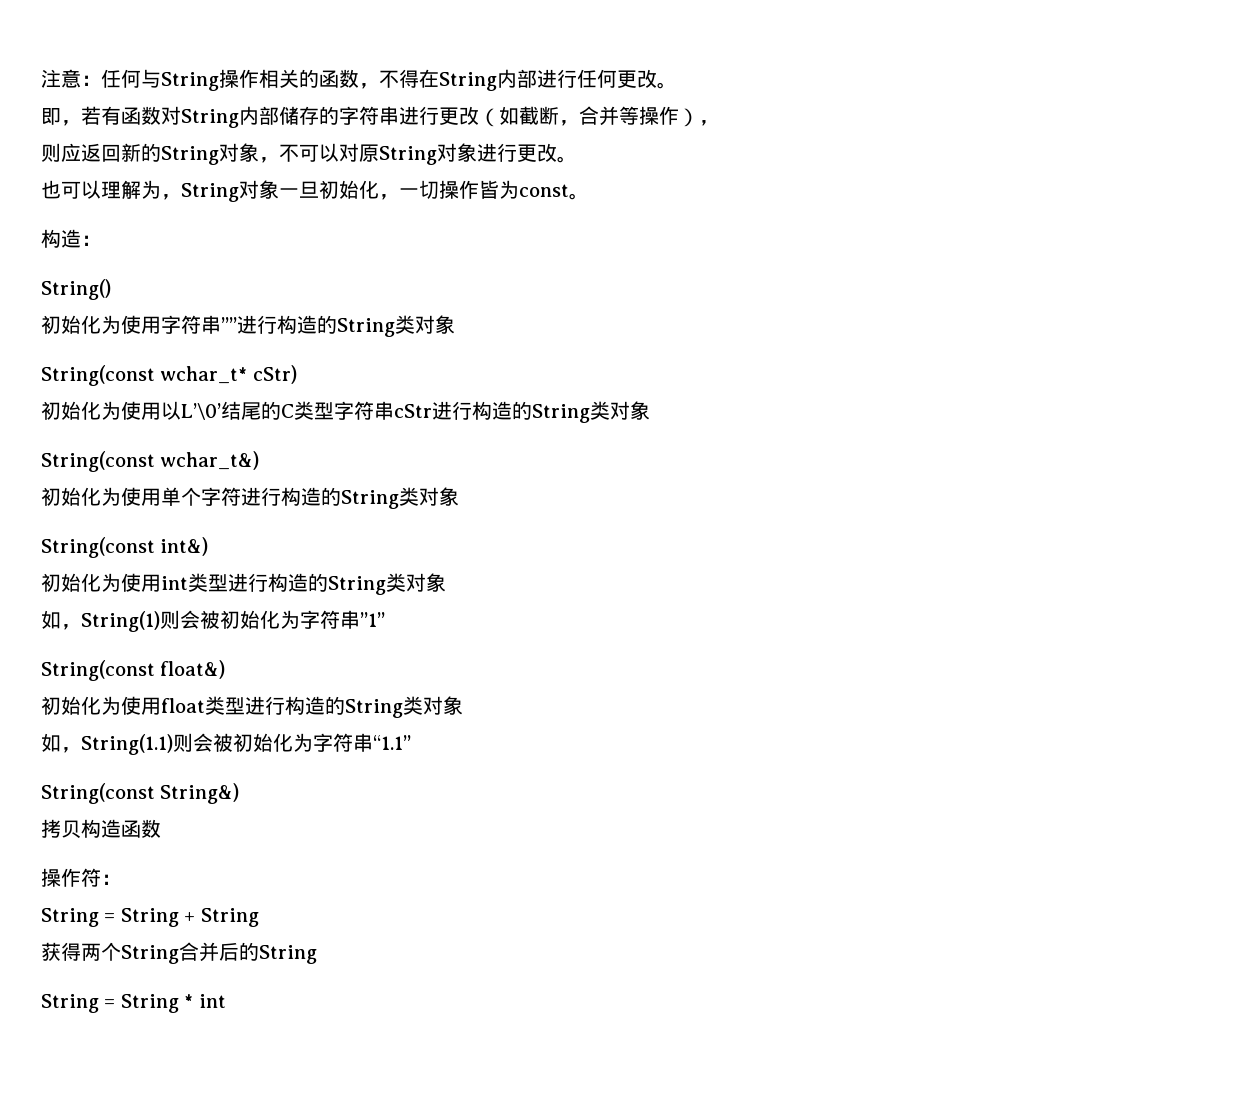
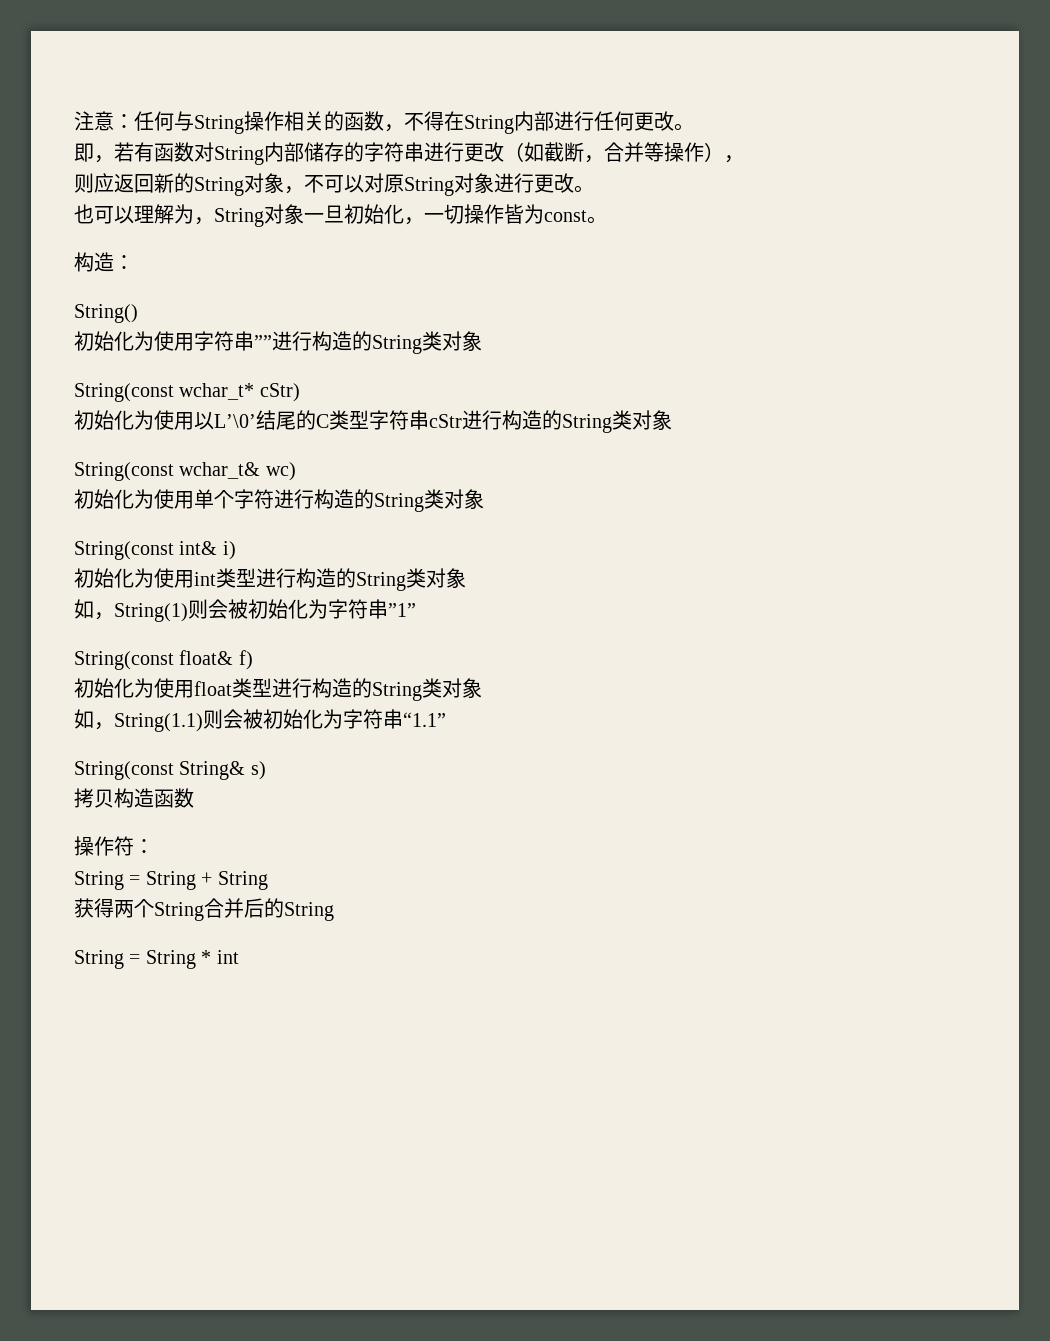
[160,451,260,470] wchar_t&) -> [179,462,296,481] wchar_t& wc)
[160,537,209,556] int&) -> [179,541,236,560] int& i)
[160,660,226,679] float&) -> [179,650,253,670] float& f)
[160,783,240,804] String&) -> [179,761,266,780] String& s)

